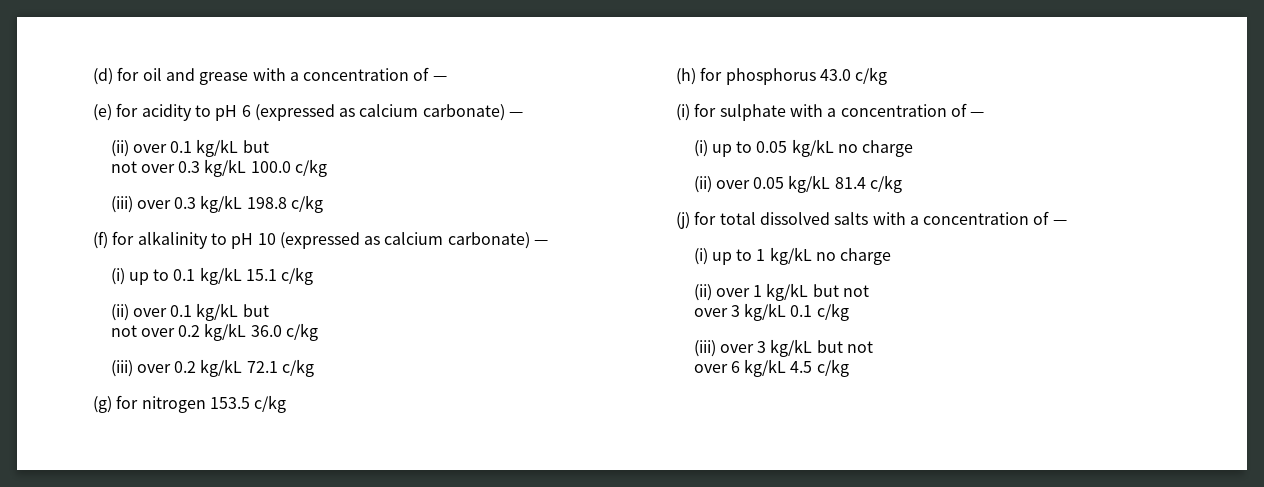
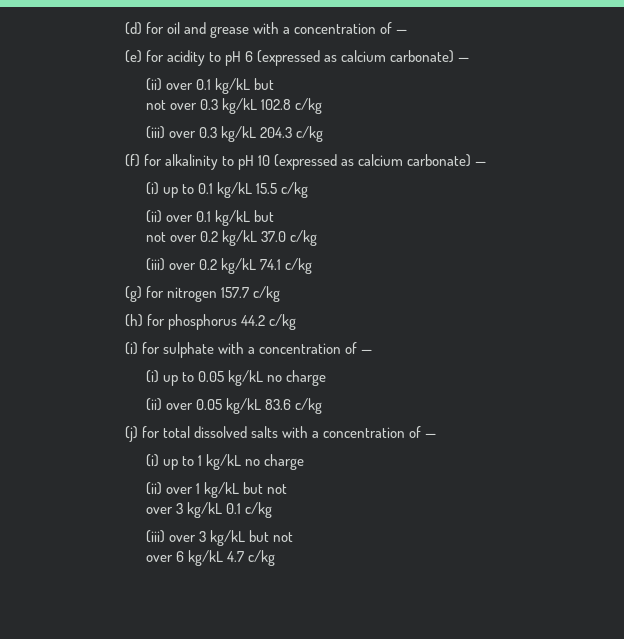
[250,161,291,173] 100.0 -> [260,99,291,110] 102.8
[246,197,287,209] 198.8 -> [259,127,292,138] 204.3
[246,269,278,281] 15.1 -> [255,183,277,194] 15.5
[250,325,282,337] 36.0 -> [260,231,286,242] 37.0
[246,361,278,373] 72.1 -> [259,259,281,270] 74.1
[209,397,250,409] 153.5 -> [220,287,249,298] 157.7
[819,69,851,81] 43.0 -> [240,315,265,326] 44.2
[834,177,866,189] 81.4 -> [264,399,291,410] 83.6
[790,361,813,373] 4.5 -> [226,551,244,562] 4.7

